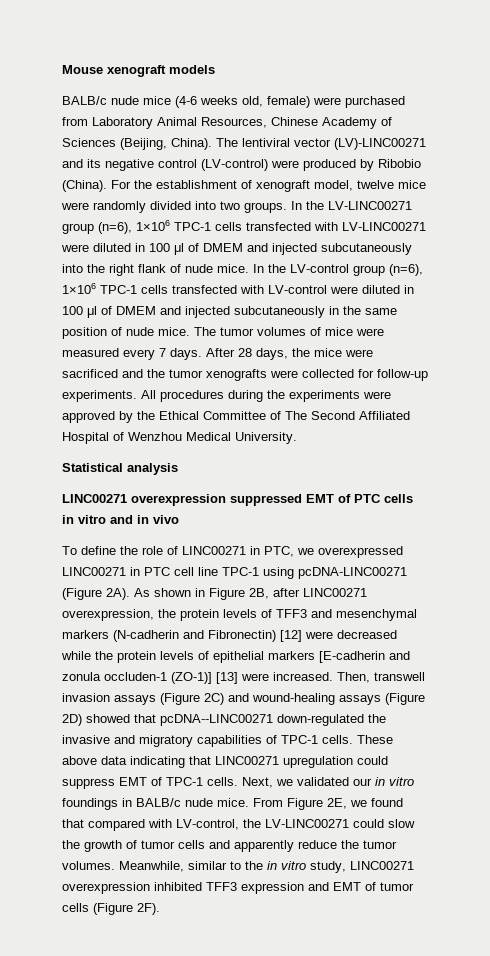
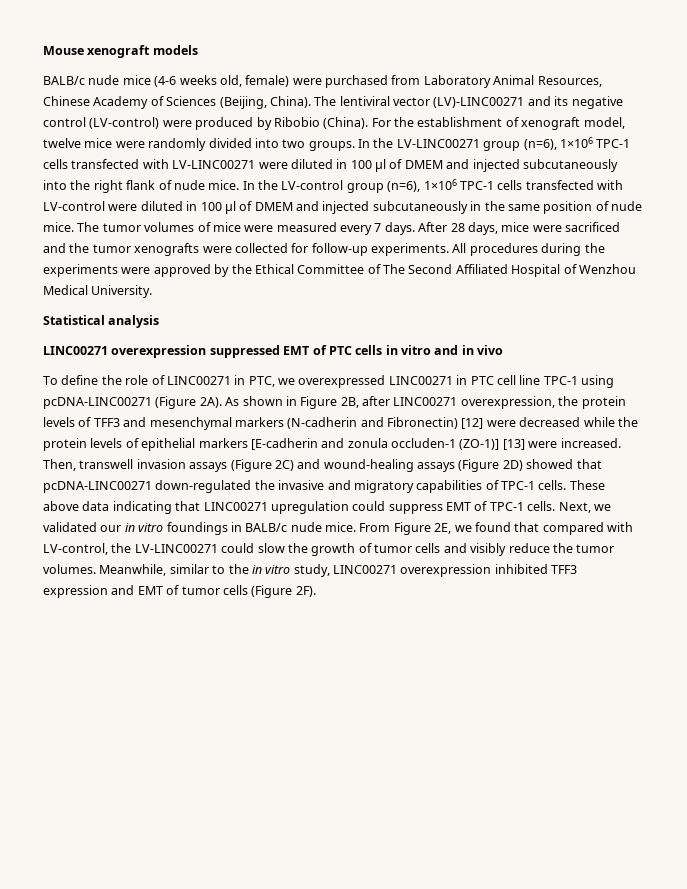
[292,348,310,357] the -> (498, 228) none
[160,714,273,726] pcDNA--LINC00271 -> [43,481,152,493] pcDNA-LINC00271
[234,840,294,852] apparently -> [470,543,507,556] visibly

